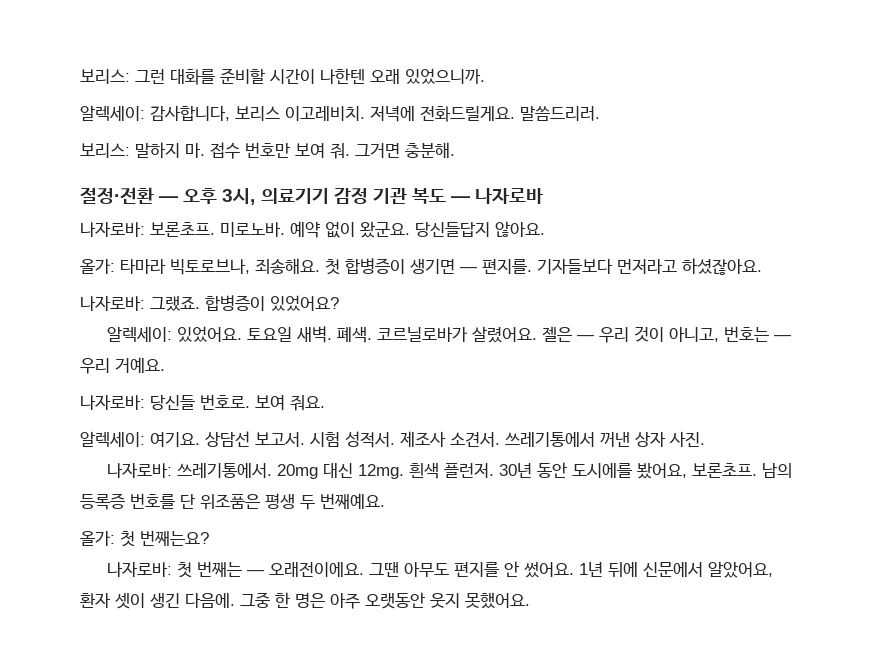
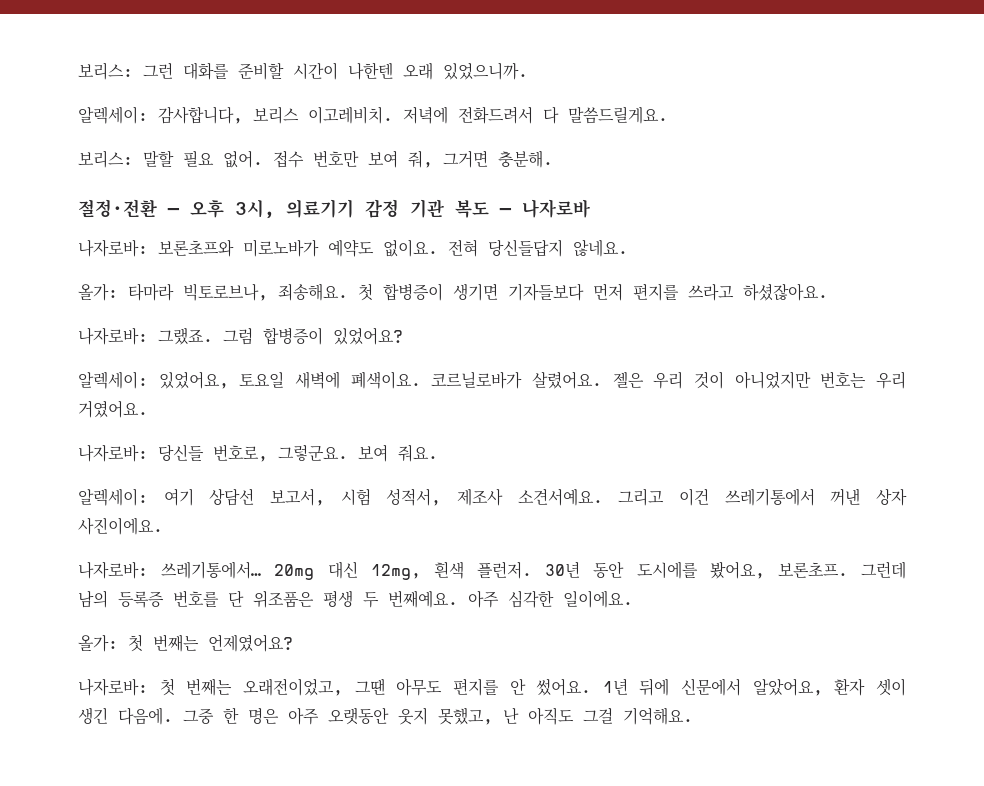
[420,106,600,122] [80,142,205,158] 전화드릴게요. 말씀드리러. // 보리스: 말하지 마. -> [458,106,668,124] [78,150,263,168] 전화드려서 다 말씀드릴게요. // 보리스: 말할 필요 없어.
[330,143,350,159] 줘. -> [408,150,433,168] 줘,
[150,221,545,238] 보론초프. 미로노바. 예약 없이 왔군요. 당신들답지 않아요. -> [158,239,628,257] 보론초프와 미로노바가 예약도 없이요. 전혀 당신들답지 않네요.
[460,258,677,274] — 편지를. 기자들보다 먼저라고 -> [508,283,734,301] 기자들보다 먼저 편지를 쓰라고
(200, 303) none -> [223,328,253,345] 그럼
[176,326,372,343] 있었어요. 토요일 새벽. 폐색. -> [158,371,421,389] 있었어요, 토요일 새벽에 폐색이요.
[576,335,594,340] — -> (644, 379) none
[668,326,791,342] [80,357,165,374] 아니고, 번호는 — 우리 거예요. -> [734,371,906,389] [78,400,148,418] 아니었지만 번호는 우리 거였어요.
[200,394,250,410] 번호로. -> [213,444,348,462] 번호로, 그렇군요.
[150,431,500,448] 여기요. 상담선 보고서. 시험 성적서. 제조사 소견서. -> [163,488,709,506] 여기 상담선 보고서, 시험 성적서, 제조사 소견서예요. 그리고 이건
[669,431,705,447] [106,463,272,478] 사진. // 나자로바: 쓰레기통에서. -> [78,517,163,535] [78,561,262,579] 사진이에요. // 나자로바: 쓰레기통에서…
[357,464,404,479] 12mg. -> [370,564,421,580] 12mg,
(757, 470) none -> [860,561,906,579] 그런데
(385, 501) none -> [468,590,633,608] 아주 심각한 일이에요.
[140,530,209,546] 번째는요? -> [153,634,293,652] 번째는 언제였어요?
[246,562,364,577] — 오래전이에요. -> [242,678,343,696] 오래전이었고,
[465,592,530,609] 못했어요. -> [438,707,693,725] 못했고, 난 아직도 그걸 기억해요.

